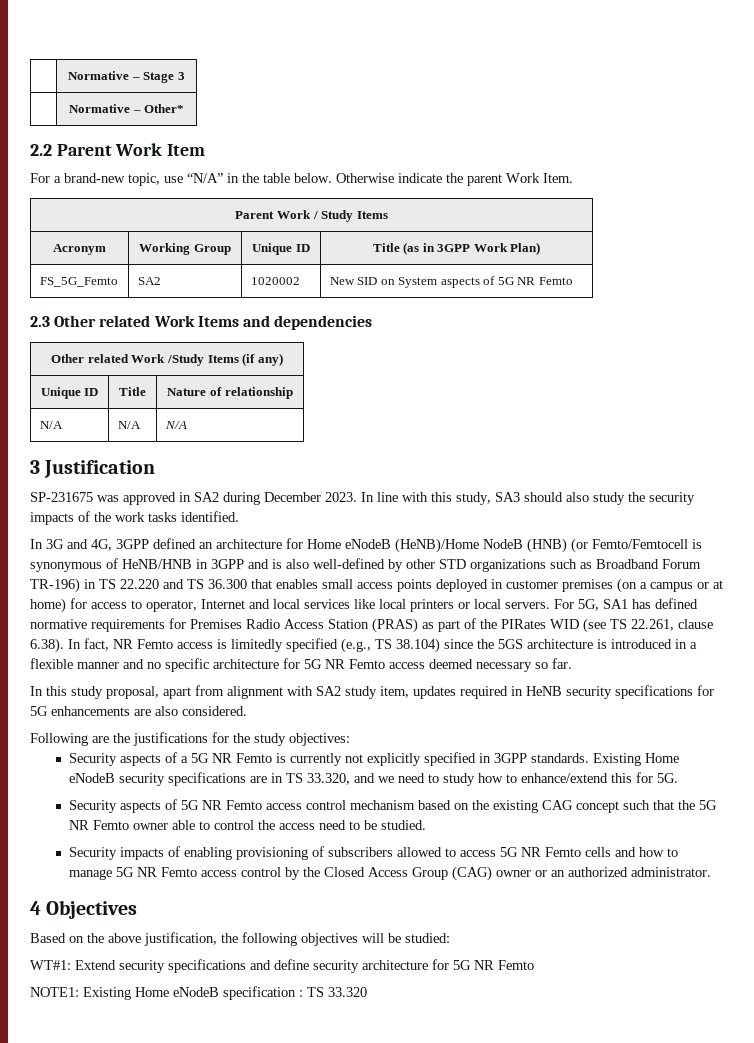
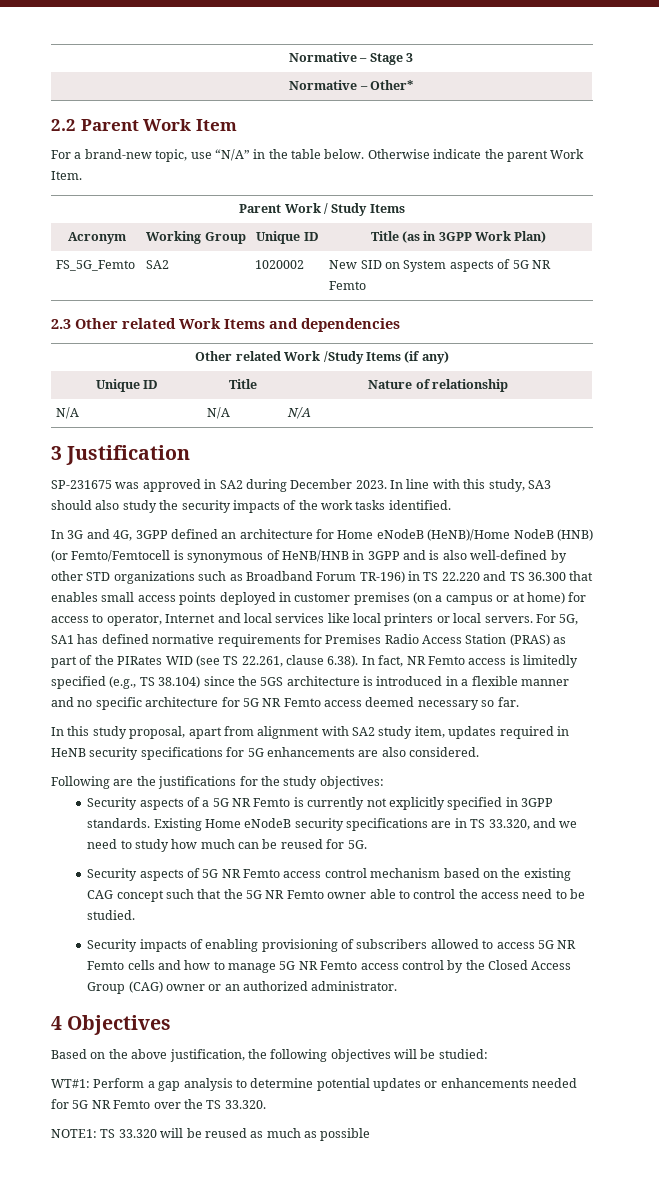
[505,773,632,783] to enhance/extend this -> [200,839,323,849] much can be reused
[75,959,534,973] [30,986,367,1000] Extend security specifications and define security architecture for 5G NR Femto // NOTE1: Existing Home eNodeB specification : TS 33.320 -> [93,1078,578,1091] [51,1099,266,1109] [51,1128,371,1141] Perform a gap analysis to determine potential updates or enhancements needed for 5G NR Femto over the TS 33.320. // NOTE1: TS 33.320 will be reused as much as possible

